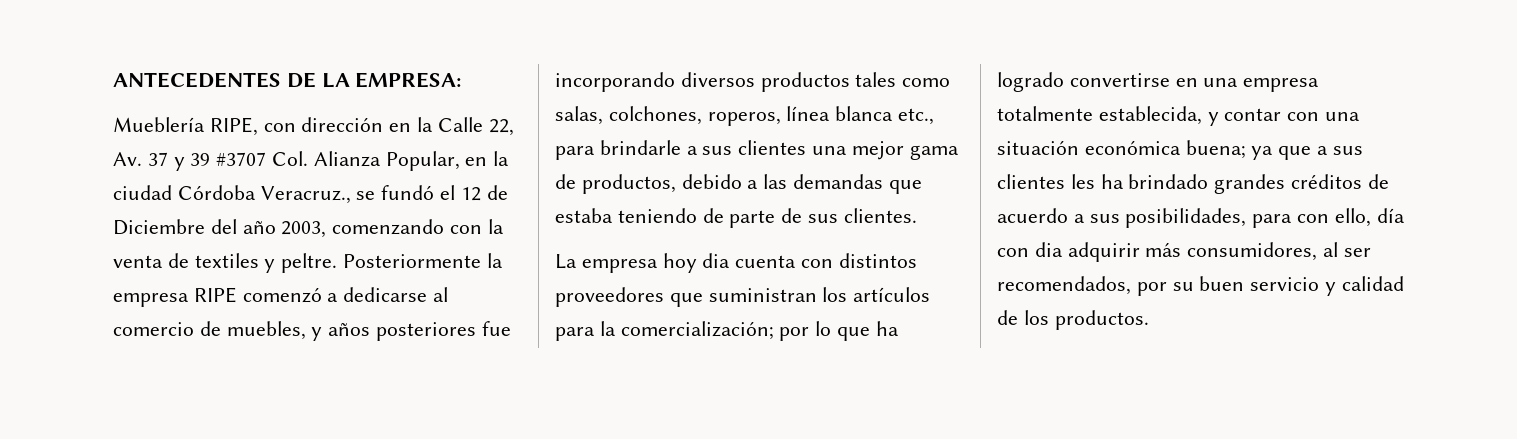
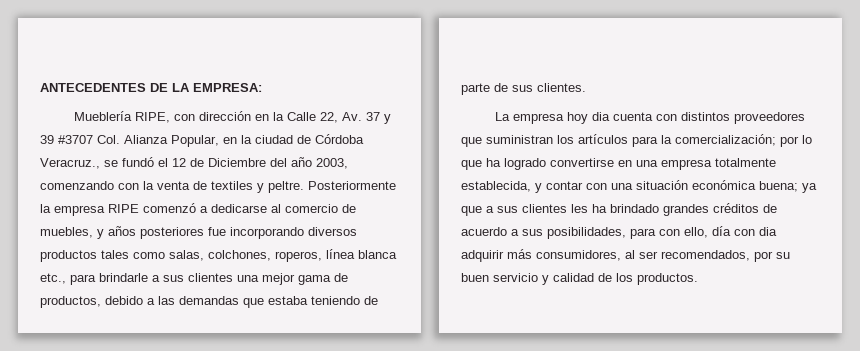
(172, 192) none -> [297,135,311,144] de

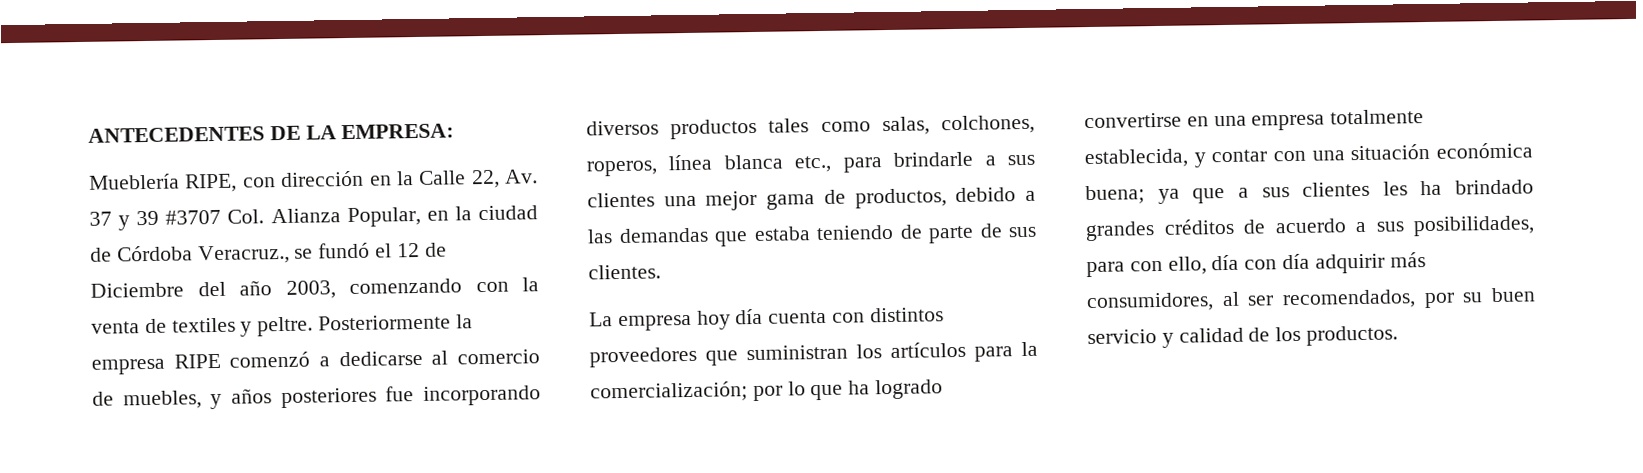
[591,112,610,121] dia -> [735,308,764,325] día
[759,227,777,236] dia -> [1282,253,1311,270] día

